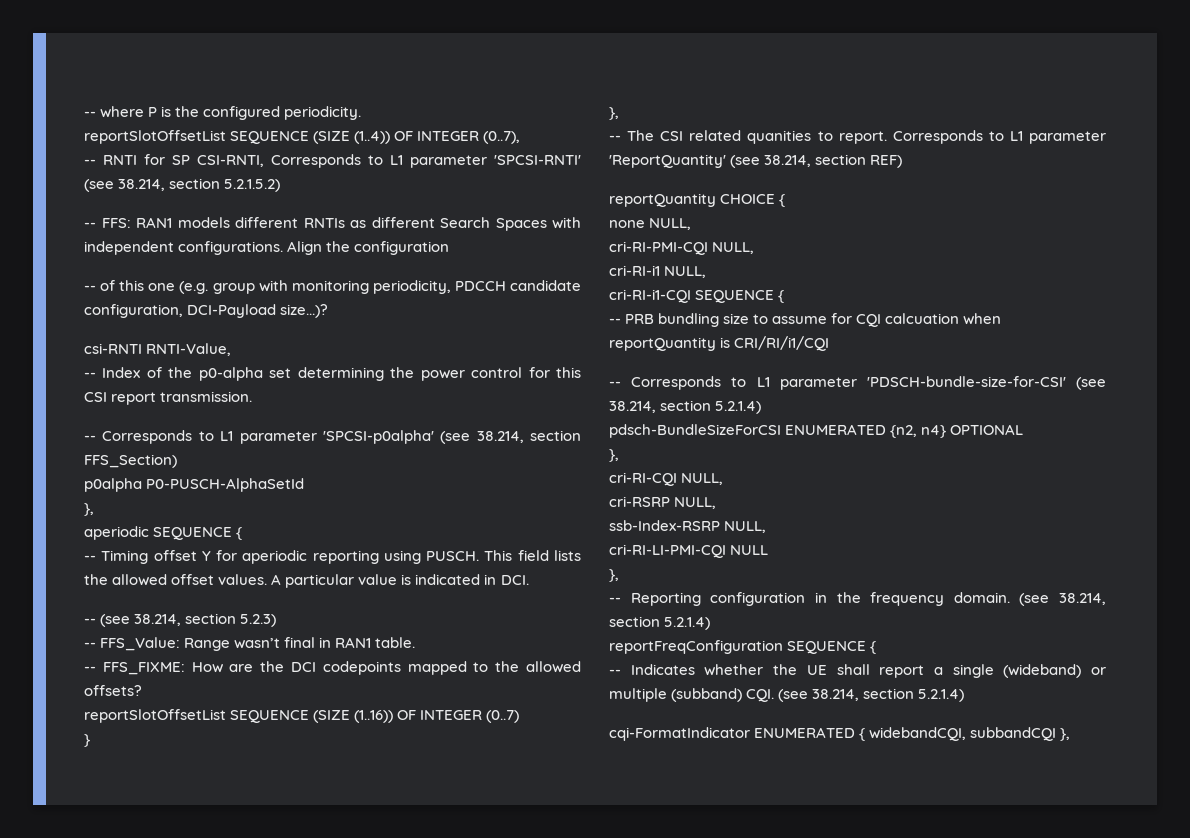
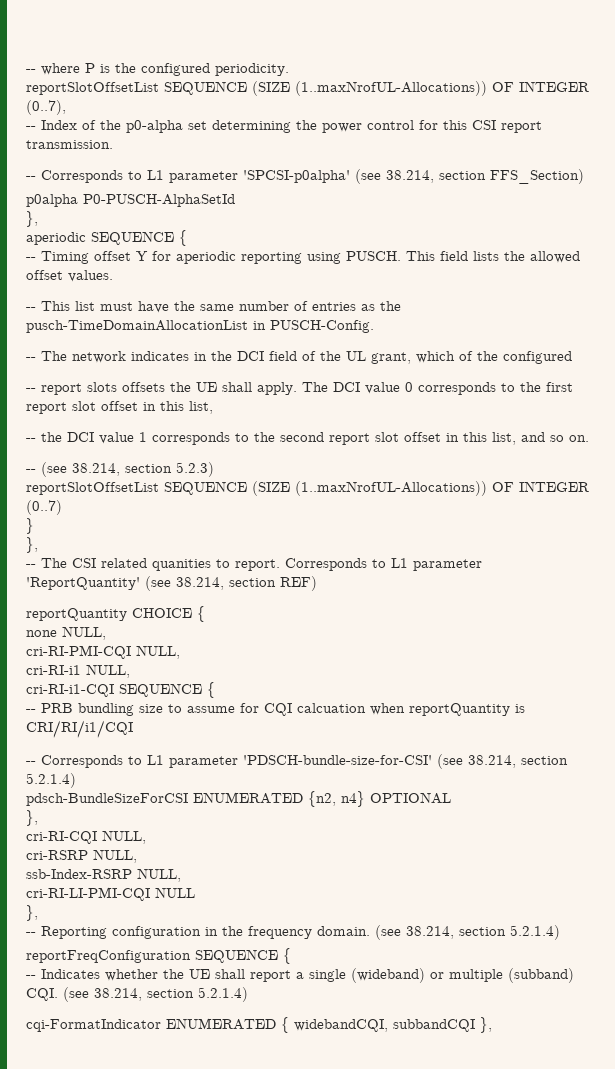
[354,131,391,144] (1..4)) -> [295,81,487,96] (1..maxNrofUL-Allocations))
[84,154,581,168] [84,178,281,192] [84,217,581,231] [84,241,450,255] [84,280,581,294] [84,304,329,318] [84,343,232,356] // -- RNTI for SP CSI-RNTI, Corresponds to L1 parameter 'SPCSI-RNTI' (see 38.214, section 5.2.1.5.2) // -- FFS: RAN1 models different RNTIs as different Search Spaces with independent configurations. Align the configuration // -- of this one (e.g. group with monitoring periodicity, PDCCH candidate configuration, DCI-Payload size...)? // csi-RNTI RNTI-Value, -> (66, 107) none
[271,574,529,588] A particular value is indicated in DCI. -> [26,301,401,313] [26,320,374,333] [26,351,572,364] [26,382,573,395] [26,401,213,414] [26,432,589,445] // -- This list must have the same number of entries as the pusch-TimeDomainAllocationList in PUSCH-Config. // -- The network indicates in the DCI field of the UL grant, which of the configured // -- report slots offsets the UE shall apply. The DCI value 0 corresponds to the first report slot offset in this list, // -- the DCI value 1 corresponds to the second report slot offset in this list, and so on.
[84,637,416,651] [84,661,582,675] [84,685,142,696] [84,709,394,723] // -- FFS_Value: Range wasn’t final in RAN1 table. // -- FFS_FIXME: How are the DCI codepoints mapped to the allowed offsets? // reportSlotOffsetList SEQUENCE (SIZE (1..16)) -> [26,481,487,496] // reportSlotOffsetList SEQUENCE (SIZE (1..maxNrofUL-Allocations))

